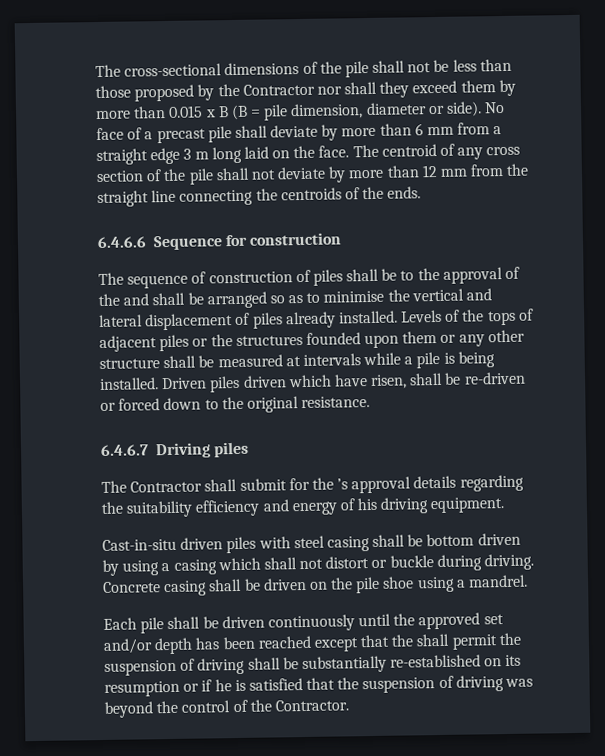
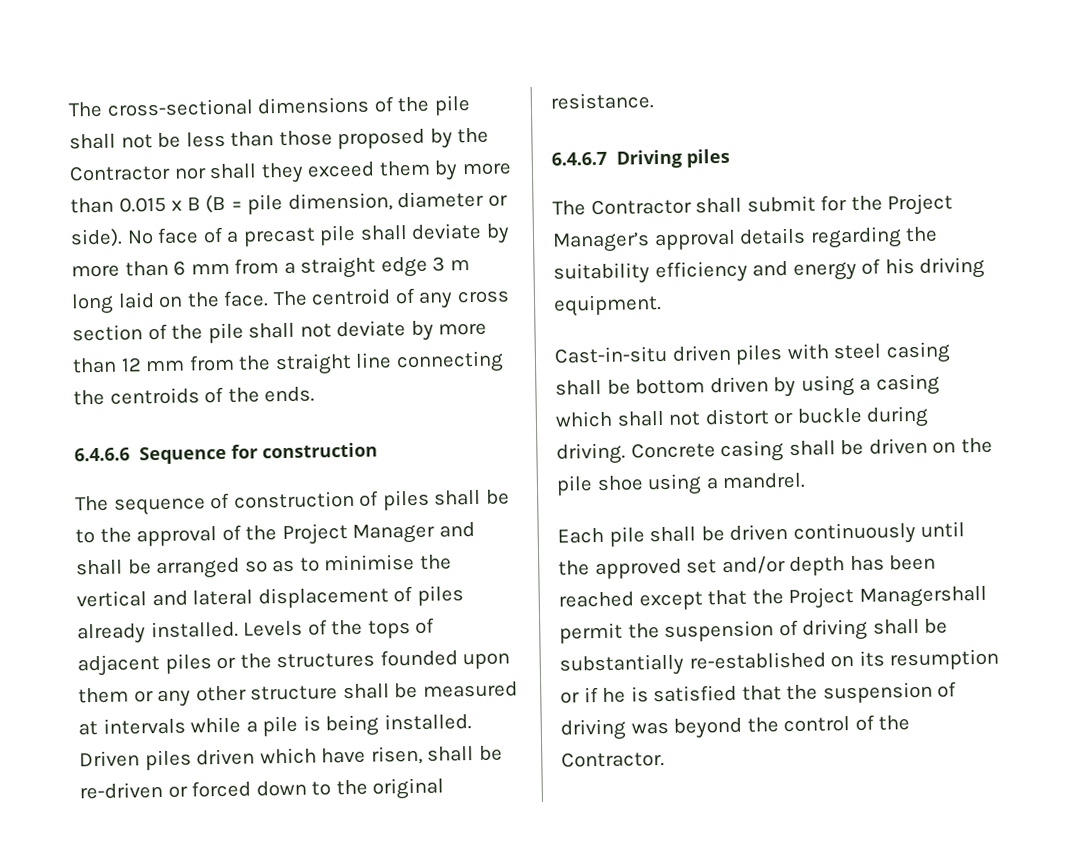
(120, 300) none -> [281,522,436,546] Project Manager
[337,478,349,490] ’s -> [887,193,954,216] [552,232,650,253] Project Manager’s
[416,633,450,647] shall -> [788,585,987,609] Project Managershall

